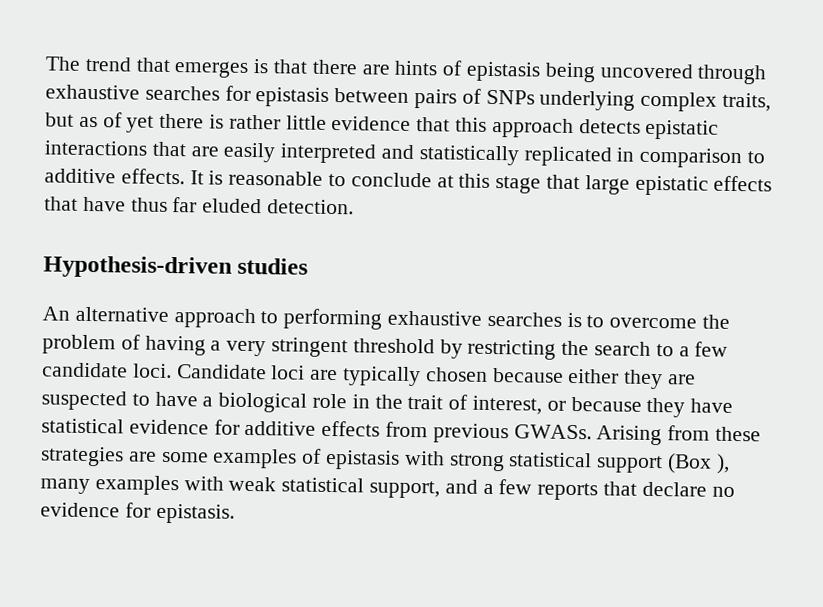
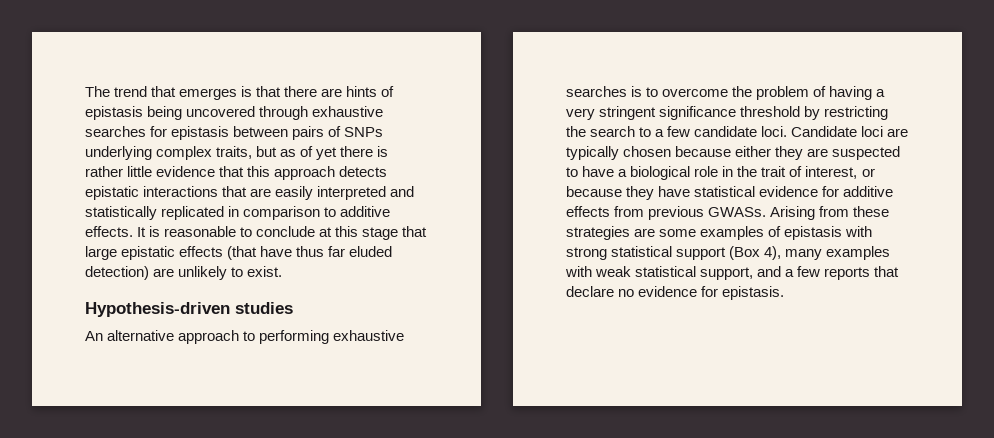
[44,196,78,211] that -> [227,246,258,260] (that
[267,199,355,215] detection. -> [85,266,283,280] detection) are unlikely to exist.
(349, 347) none -> [659,106,737,120] significance
[715,453,730,474] ), -> [764,246,782,260] 4),

